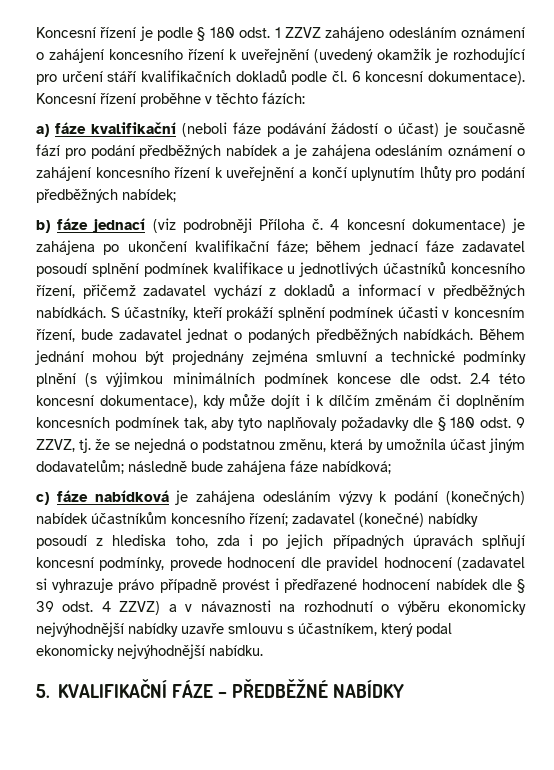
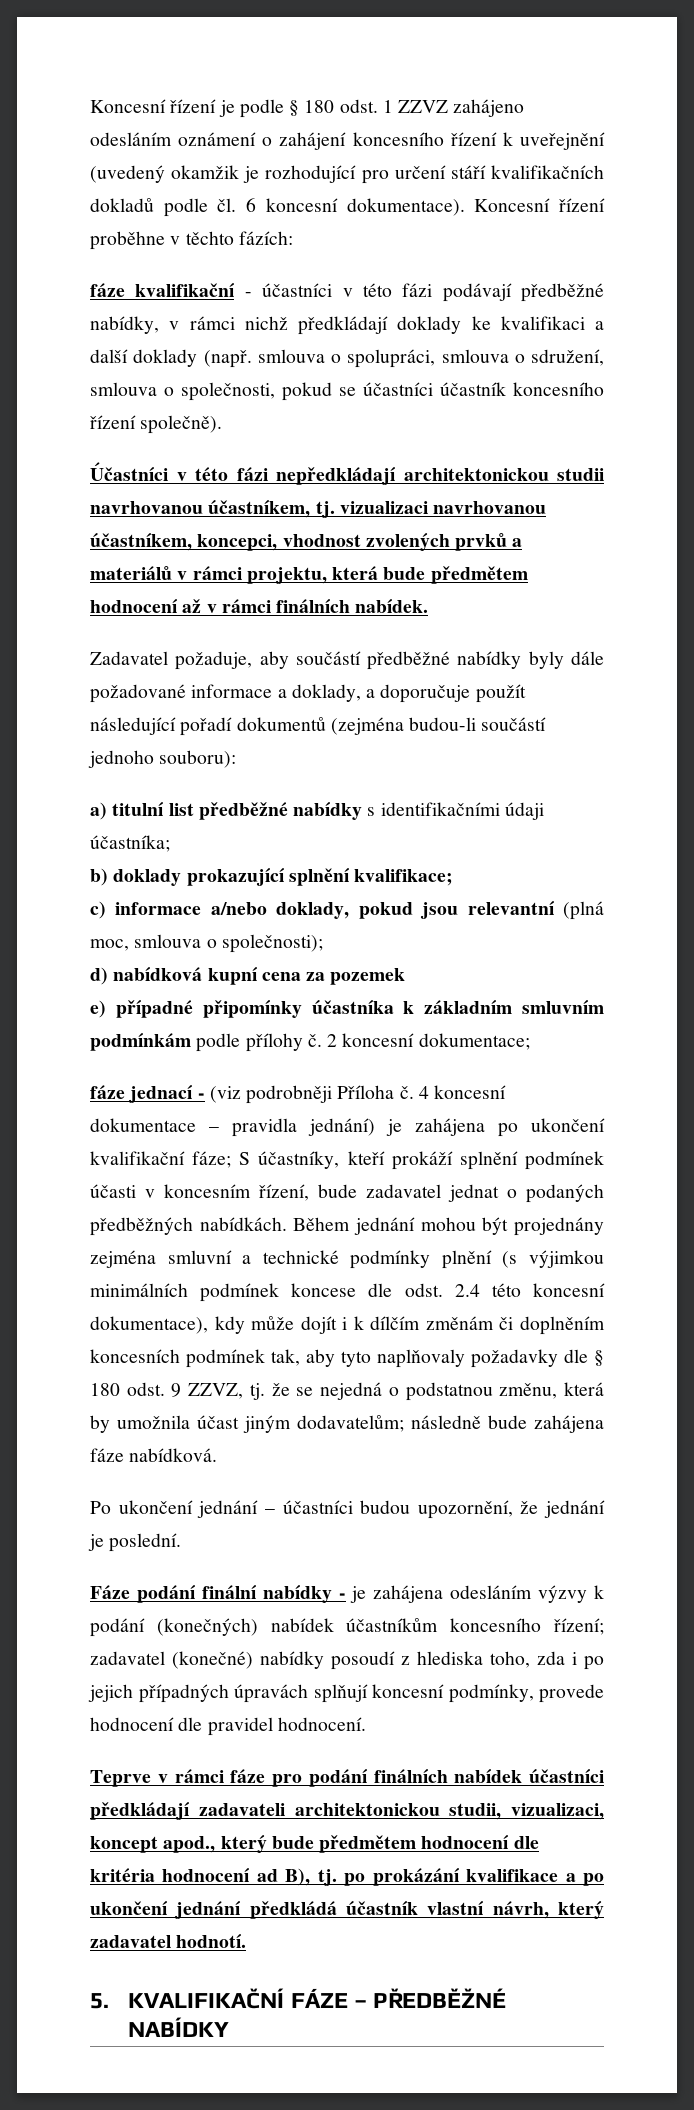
[36,124,49,137] a) -> (293, 238) none
[181,122,525,137] [36,144,525,159] [36,166,526,181] [36,189,176,203] [36,220,50,233] (neboli fáze podávání žádostí o účast) je současně fází pro podání předběžných nabídek a je zahájena odesláním oznámení o zahájení koncesního řízení k uveřejnění a končí uplynutím lhůty pro podání předběžných nabídek; // b) -> [244,283,604,302] [90,316,604,335] [90,349,604,368] [90,382,604,401] [90,415,223,434] [90,462,604,485] [90,500,547,518] [90,533,523,551] [90,566,528,584] [90,599,429,613] [90,651,604,670] [90,684,526,703] [90,717,547,736] [88,750,237,768] [90,802,544,820] [90,835,170,852] [90,868,454,886] [90,901,604,920] [90,934,323,953] [90,967,406,985] [90,1000,604,1018] [90,1033,530,1052] - účastníci v této fázi podávají předběžné nabídky, v rámci nichž předkládají doklady ke kvalifikaci a další doklady (např. smlouva o spolupráci, smlouva o sdružení, smlouva o společnosti, pokud se účastníci účastník koncesního řízení společně). // Účastníci v této fázi nepředkládají architektonickou studii navrhovanou účastníkem, tj. vizualizaci navrhovanou účastníkem, koncepci, vhodnost zvolených prvků a materiálů v rámci projektu, která bude předmětem hodnocení až v rámci finálních nabídek. // Zadavatel požaduje, aby součástí předběžné nabídky byly dále požadované informace a doklady, a doporučuje použít následující pořadí dokumentů (zejména budou-li součástí jednoho souboru): // a) titulní list předběžné nabídky s identifikačními údaji účastníka; // b) doklady prokazující splnění kvalifikace; // c) informace a/nebo doklady, pokud jsou relevantní (plná moc, smlouva o společnosti); // d) nabídková kupní cena za pozemek // e) případné připomínky účastníka k základním smluvním podmínkám podle přílohy č. 2 koncesní dokumentace; //
(146, 225) none -> [197,1093,205,1099] -
[411,219,506,233] dokumentace) -> [90,1118,375,1137] dokumentace – pravidla jednání)
[316,240,525,255] [36,262,525,277] [36,284,525,299] [36,307,106,318] během jednací fáze zadavatel posoudí splnění podmínek kvalifikace u jednotlivých účastníků koncesního řízení, přičemž zadavatel vychází z dokladů a informací v předběžných nabídkách. -> (232, 1159) none
[322,461,391,474] [36,490,169,505] nabídková; // c) fáze nabídková -> [129,1448,218,1462] [90,1500,605,1519] [88,1533,182,1552] [90,1585,346,1603] nabídková. // Po ukončení jednání – účastníci budou upozornění, že jednání je poslední. // Fáze podání finální nabídky -
[383,557,525,571] [36,578,525,593] [36,600,526,615] [36,622,452,637] [36,644,263,659] hodnocení (zadavatel si vyhrazuje právo případně provést i předřazené hodnocení nabídek dle § 39 odst. 4 ZZVZ) a v návaznosti na rozhodnutí o výběru ekonomicky nejvýhodnější nabídky uzavře smlouvu s účastníkem, který podal ekonomicky nejvýhodnější nabídku. -> [277,1717,366,1731] [90,1769,604,1787] [90,1802,604,1820] [90,1835,539,1853] [90,1868,605,1886] [90,1901,604,1919] [90,1934,247,1948] hodnocení. // Teprve v rámci fáze pro podání finálních nabídek účastníci předkládají zadavateli architektonickou studii, vizualizaci, koncept apod., který bude předmětem hodnocení dle kritéria hodnocení ad B), tj. po prokázání kvalifikace a po ukončení jednání předkládá účastník vlastní návrh, který zadavatel hodnotí.

